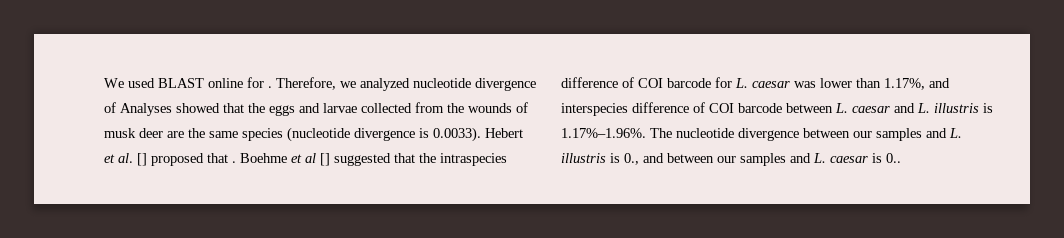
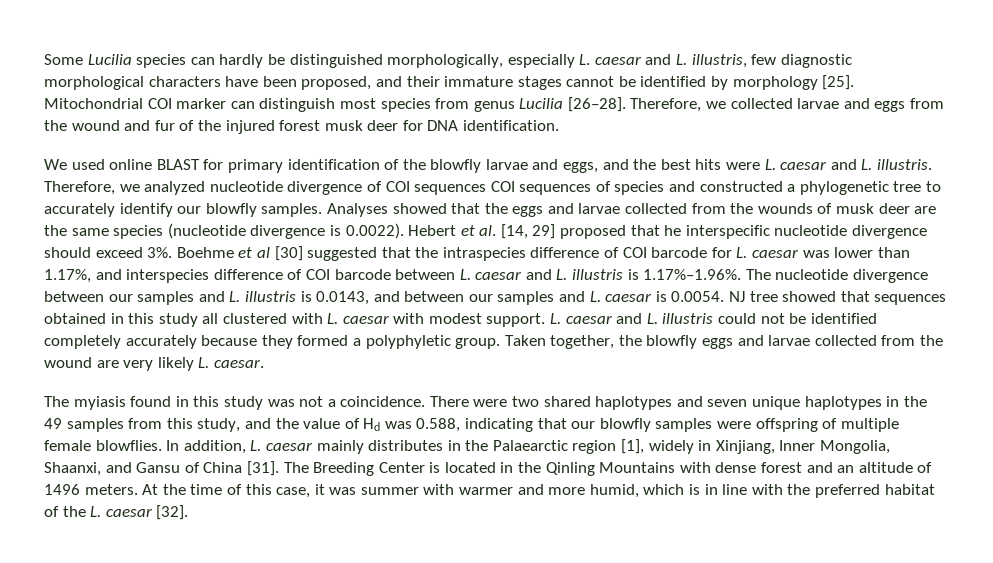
[104,77,272,88] We used BLAST online for . -> [44,54,852,68] [44,75,855,90] [44,97,945,112] [44,120,560,134] [44,159,932,173] Some Lucilia species can hardly be distinguished morphologically, especially L. caesar and L. illustris, few diagnostic morphological characters have been proposed, and their immature stages cannot be identified by morphology [25]. Mitochondrial COI marker can distinguish most species from genus Lucilia [26–28]. Therefore, we collected larvae and eggs from the wound and fur of the injured forest musk deer for DNA identification. // We used online BLAST for primary identification of the blowfly larvae and eggs, and the best hits were L. caesar and L. illustris.
(116, 107) none -> [385,181,942,195] [44,203,323,217] COI sequences COI sequences of species and constructed a phylogenetic tree to accurately identify our blowfly samples.
[433,127,481,142] 0.0033). -> [345,223,404,239] 0.0022).
[137,153,236,166] [] proposed that . -> [500,224,928,239] [44,247,173,258] [14, 29] proposed that he interspecific nucleotide divergence should exceed 3%.
[320,153,330,166] [] -> [274,246,303,261] [30]
[624,153,639,165] 0., -> [316,291,370,305] 0.0143,
[886,153,901,163] 0.. -> [671,291,947,305] [44,313,877,327] [44,335,944,349] [44,357,264,371] [44,396,927,410] [44,418,899,432] [44,439,891,454] [44,461,933,476] [44,484,935,498] [44,505,189,520] 0.0054. NJ tree showed that sequences obtained in this study all clustered with L. caesar with modest support. L. caesar and L. illustris could not be identified completely accurately because they formed a polyphyletic group. Taken together, the blowfly eggs and larvae collected from the wound are very likely L. caesar. // The myiasis found in this study was not a coincidence. There were two shared haplotypes and seven unique haplotypes in the 49 samples from this study, and the value of Hd was 0.588, indicating that our blowfly samples were offspring of multiple female blowflies. In addition, L. caesar mainly distributes in the Palaearctic region [1], widely in Xinjiang, Inner Mongolia, Shaanxi, and Gansu of China [31]. The Breeding Center is located in the Qinling Mountains with dense forest and an altitude of 1496 meters. At the time of this case, it was summer with warmer and more humid, which is in line with the preferred habitat of the L. caesar [32].

